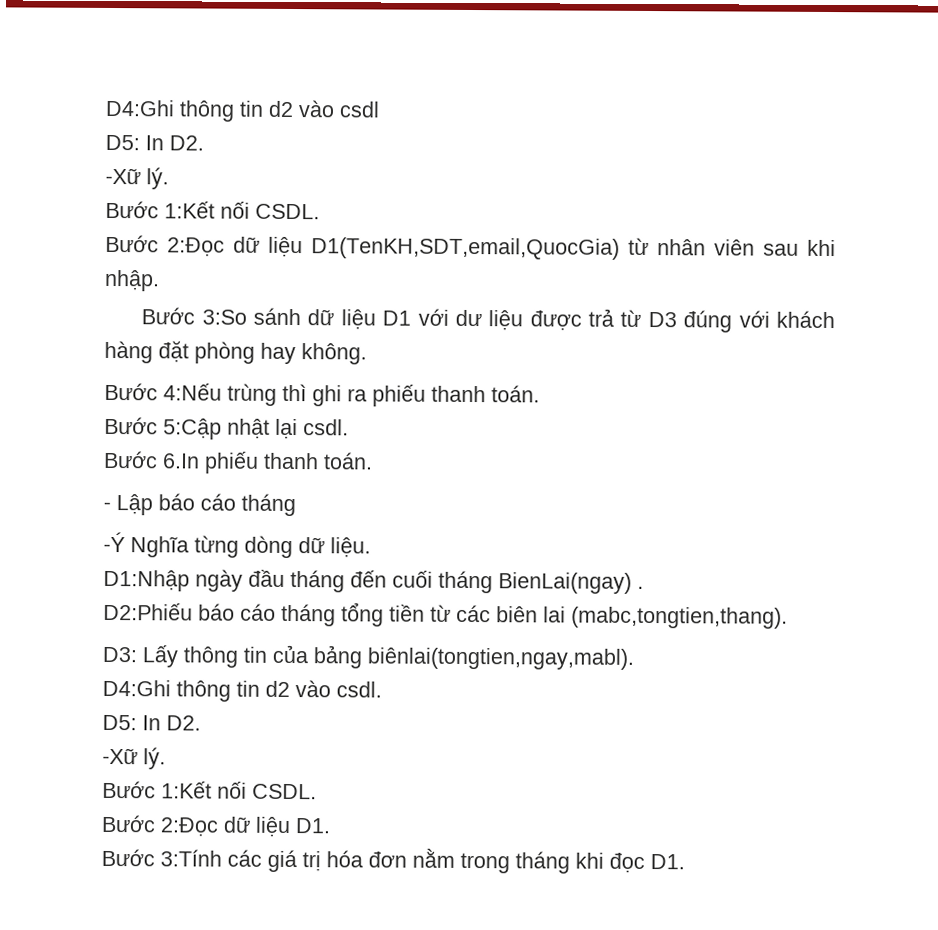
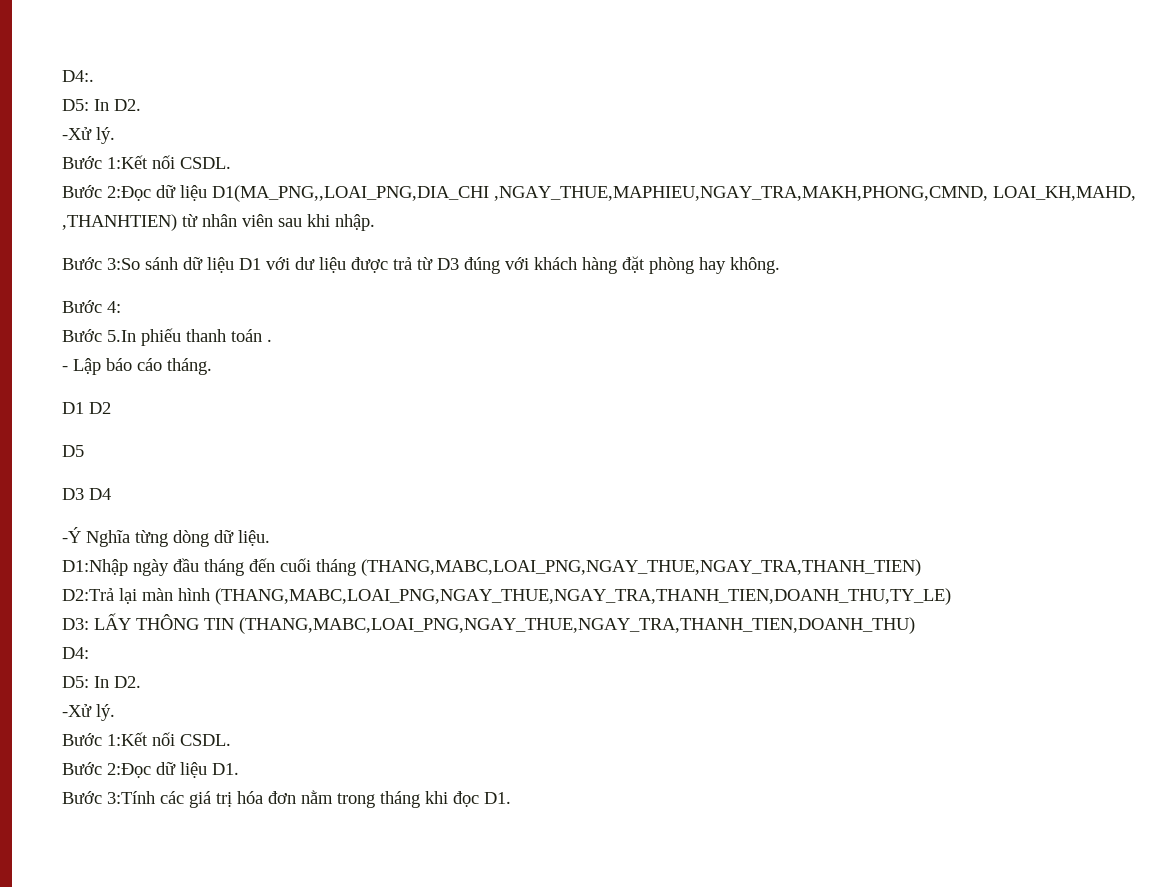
[105,99,380,122] [105,134,204,151] [105,167,169,190] [105,200,320,220] [105,234,620,260] D4:Ghi thông tin d2 vào csdl // D5: In D2. // -Xữ lý. // Bước 1:Kết nối CSDL. // Bước 2:Đọc dữ liệu D1(TenKH,SDT,email,QuocGia) -> [62,70,94,82] [62,99,141,111] [62,127,115,144] [62,155,231,169] [62,185,1136,202] [62,214,177,231] D4:. // D5: In D2. // -Xử lý. // Bước 1:Kết nối CSDL. // Bước 2:Đọc dữ liệu D1(MA_PNG,,LOAI_PNG,DIA_CHI ,NGAY_THUE,MAPHIEU,NGAY_TRA,MAKH,PHONG,CMND, LOAI_KH,MAHD, ,THANHTIEN)
[163,383,540,407] [104,416,349,440] [103,450,373,474] [103,493,296,517] 4:Nếu trùng thì ghi ra phiếu thanh toán. // Bước 5:Cập nhật lại csdl. // Bước 6.In phiếu thanh toán. // - Lập báo cáo tháng -> [107,301,121,313] [62,328,272,346] [62,358,212,375] [62,402,111,414] [62,445,84,457] [62,488,111,500] 4: // Bước 5.In phiếu thanh toán . // - Lập báo cáo tháng. // D1 D2 // D5 // D3 D4
[498,572,644,594] [103,602,788,629] [102,644,634,670] [102,679,382,702] [102,714,201,731] [102,747,138,765] BienLai(ngay) . // D2:Phiếu báo cáo tháng tổng tiền từ các biên lai (mabc,tongtien,thang). // D3: Lấy thông tin của bảng biênlai(tongtien,ngay,mabl). // D4:Ghi thông tin d2 vào csdl. // D5: In D2. // -Xữ -> [361,559,921,576] [62,588,951,605] [62,613,915,634] [62,647,89,659] [62,676,141,688] [62,704,92,717] (THANG,MABC,LOAI_PNG,NGAY_THUE,NGAY_TRA,THANH_TIEN) // D2:Trả lại màn hình (THANG,MABC,LOAI_PNG,NGAY_THUE,NGAY_TRA,THANH_TIEN,DOANH_THU,TY_LE) // D3: LẤY THÔNG TIN (THANG,MABC,LOAI_PNG,NGAY_THUE,NGAY_TRA,THANH_TIEN,DOANH_THU) // D4: // D5: In D2. // -Xử

